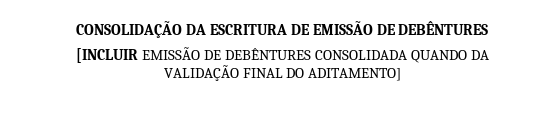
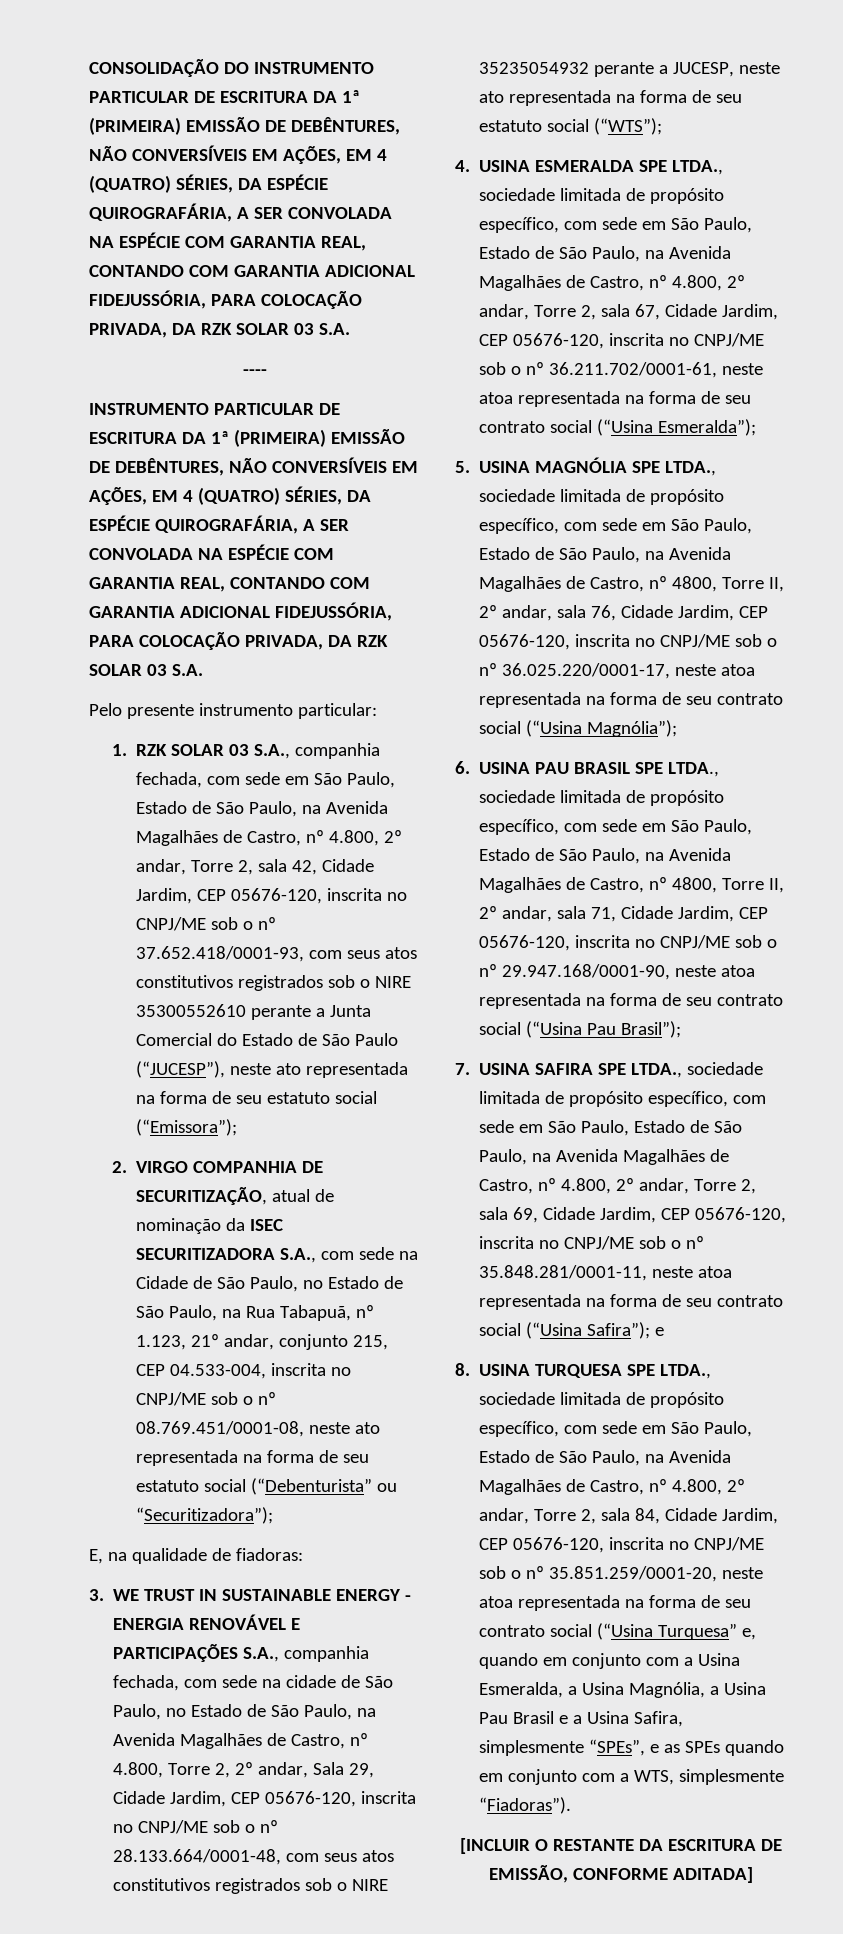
[185,21,489,35] [76,47,489,63] [163,65,402,81] DA ESCRITURA DE EMISSÃO DE DEBÊNTURES // [INCLUIR EMISSÃO DE DEBÊNTURES CONSOLIDADA QUANDO DA VALIDAÇÃO FINAL DO ADITAMENTO] -> [223,62,374,74] [89,90,360,103] [89,117,400,135] [89,145,387,164] [89,174,328,193] [89,203,392,222] [89,232,366,251] [89,265,415,277] [89,290,362,309] [89,323,350,338] [243,369,267,375] [89,403,340,415] [89,429,405,447] [89,457,418,476] [89,486,371,505] [89,515,349,534] [89,544,334,560] [89,577,370,592] [89,602,392,621] [89,632,388,650] [89,664,203,676] [89,703,377,719] [112,743,381,759] [136,772,396,788] [136,801,389,817] [136,830,403,846] [136,859,375,875] [136,888,408,904] [136,917,277,931] [136,946,418,962] [136,975,412,991] [136,1004,372,1020] [136,1033,399,1046] [136,1061,409,1078] [136,1091,378,1104] [136,1119,238,1136] [112,1161,324,1173] [136,1187,335,1205] [136,1218,284,1234] [136,1247,419,1263] [136,1276,404,1292] [136,1305,375,1321] [136,1334,389,1350] [136,1363,352,1379] [136,1392,277,1406] [136,1421,381,1437] [136,1450,370,1466] [136,1478,398,1495] [136,1507,274,1524] [89,1548,303,1564] [89,1589,412,1601] [113,1614,301,1630] [113,1644,370,1662] [113,1675,394,1691] [113,1704,377,1720] [113,1733,369,1749] [113,1762,375,1778] [113,1791,417,1807] [113,1820,279,1834] [113,1849,395,1865] [113,1878,389,1894] [479,62,781,77] [479,90,743,106] [479,118,663,135] [455,160,724,175] [479,188,725,204] [479,217,753,233] [479,246,732,262] [479,275,746,291] [479,304,779,320] [479,333,765,349] [479,362,764,378] [479,391,752,407] [479,419,757,436] [455,457,717,476] [479,489,725,505] [479,518,753,534] [479,547,732,563] [479,576,785,592] [479,605,769,621] [479,634,778,650] [479,663,756,679] [479,692,784,708] [479,720,678,737] [455,761,720,777] [479,790,725,806] [479,819,753,835] [479,848,732,864] [479,877,785,893] [479,906,769,922] [479,935,778,951] [479,964,756,980] [479,993,784,1009] [479,1021,682,1038] [455,1062,764,1078] [479,1091,767,1107] [479,1120,743,1136] [479,1149,730,1165] [479,1178,757,1194] [479,1207,787,1223] [479,1236,705,1250] [479,1265,733,1281] [479,1294,784,1310] [479,1322,665,1339] [455,1363,712,1379] [479,1392,725,1408] [479,1421,753,1437] [479,1450,732,1466] [479,1479,746,1495] [479,1508,779,1524] [479,1537,765,1553] [479,1566,764,1582] [479,1595,752,1611] [479,1623,757,1640] [479,1653,741,1669] [479,1682,767,1698] [479,1711,684,1727] [479,1739,785,1756] [479,1769,785,1785] [479,1797,572,1814] [460,1838,782,1854] [489,1865,753,1883] DO INSTRUMENTO PARTICULAR DE ESCRITURA DA 1ª (PRIMEIRA) EMISSÃO DE DEBÊNTURES, NÃO CONVERSÍVEIS EM AÇÕES, EM 4 (QUATRO) SÉRIES, DA ESPÉCIE QUIROGRAFÁRIA, A SER CONVOLADA NA ESPÉCIE COM GARANTIA REAL, CONTANDO COM GARANTIA ADICIONAL FIDEJUSSÓRIA, PARA COLOCAÇÃO PRIVADA, DA RZK SOLAR 03 S.A. // ---- // INSTRUMENTO PARTICULAR DE ESCRITURA DA 1ª (PRIMEIRA) EMISSÃO DE DEBÊNTURES, NÃO CONVERSÍVEIS EM AÇÕES, EM 4 (QUATRO) SÉRIES, DA ESPÉCIE QUIROGRAFÁRIA, A SER CONVOLADA NA ESPÉCIE COM GARANTIA REAL, CONTANDO COM GARANTIA ADICIONAL FIDEJUSSÓRIA, PARA COLOCAÇÃO PRIVADA, DA RZK SOLAR 03 S.A. // Pelo presente instrumento particular: // 1. RZK SOLAR 03 S.A., companhia fechada, com sede em São Paulo, Estado de São Paulo, na Avenida Magalhães de Castro, nº 4.800, 2º andar, Torre 2, sala 42, Cidade Jardim, CEP 05676-120, inscrita no CNPJ/ME sob o nº 37.652.418/0001-93, com seus atos constitutivos registrados sob o NIRE 35300552610 perante a Junta Comercial do Estado de São Paulo (“JUCESP”), neste ato representada na forma de seu estatuto social (“Emissora”); // 2. VIRGO COMPANHIA DE SECURITIZAÇÃO, atual de nominação da ISEC SECURITIZADORA S.A., com sede na Cidade de São Paulo, no Estado de São Paulo, na Rua Tabapuã, nº 1.123, 21º andar, conjunto 215, CEP 04.533-004, inscrita no CNPJ/ME sob o nº 08.769.451/0001-08, neste ato representada na forma de seu estatuto social (“Debenturista” ou “Securitizadora”); // E, na qualidade de fiadoras: // 3. WE TRUST IN SUSTAINABLE ENERGY - ENERGIA RENOVÁVEL E PARTICIPAÇÕES S.A., companhia fechada, com sede na cidade de São Paulo, no Estado de São Paulo, na Avenida Magalhães de Castro, nº 4.800, Torre 2, 2º andar, Sala 29, Cidade Jardim, CEP 05676-120, inscrita no CNPJ/ME sob o nº 28.133.664/0001-48, com seus atos constitutivos registrados sob o NIRE 35235054932 perante a JUCESP, neste ato representada na forma de seu estatuto social (“WTS”); // 4. USINA ESMERALDA SPE LTDA., sociedade limitada de propósito específico, com sede em São Paulo, Estado de São Paulo, na Avenida Magalhães de Castro, nº 4.800, 2º andar, Torre 2, sala 67, Cidade Jardim, CEP 05676-120, inscrita no CNPJ/ME sob o nº 36.211.702/0001-61, neste atoa representada na forma de seu contrato social (“Usina Esmeralda”); // 5. USINA MAGNÓLIA SPE LTDA., sociedade limitada de propósito específico, com sede em São Paulo, Estado de São Paulo, na Avenida Magalhães de Castro, nº 4800, Torre II, 2º andar, sala 76, Cidade Jardim, CEP 05676-120, inscrita no CNPJ/ME sob o nº 36.025.220/0001-17, neste atoa representada na forma de seu contrato social (“Usina Magnólia”); // 6. USINA PAU BRASIL SPE LTDA., sociedade limitada de propósito específico, com sede em São Paulo, Estado de São Paulo, na Avenida Magalhães de Castro, nº 4800, Torre II, 2º andar, sala 71, Cidade Jardim, CEP 05676-120, inscrita no CNPJ/ME sob o nº 29.947.168/0001-90, neste atoa representada na forma de seu contrato social (“Usina Pau Brasil”); // 7. USINA SAFIRA SPE LTDA., sociedade limitada de propósito específico, com sede em São Paulo, Estado de São Paulo, na Avenida Magalhães de Castro, nº 4.800, 2º andar, Torre 2, sala 69, Cidade Jardim, CEP 05676-120, inscrita no CNPJ/ME sob o nº 35.848.281/0001-11, neste atoa representada na forma de seu contrato social (“Usina Safira”); e // 8. USINA TURQUESA SPE LTDA., sociedade limitada de propósito específico, com sede em São Paulo, Estado de São Paulo, na Avenida Magalhães de Castro, nº 4.800, 2º andar, Torre 2, sala 84, Cidade Jardim, CEP 05676-120, inscrita no CNPJ/ME sob o nº 35.851.259/0001-20, neste atoa representada na forma de seu contrato social (“Usina Turquesa” e, quando em conjunto com a Usina Esmeralda, a Usina Magnólia, a Usina Pau Brasil e a Usina Safira, simplesmente “SPEs”, e as SPEs quando em conjunto com a WTS, simplesmente “Fiadoras”). // [INCLUIR O RESTANTE DA ESCRITURA DE EMISSÃO, CONFORME ADITADA]

